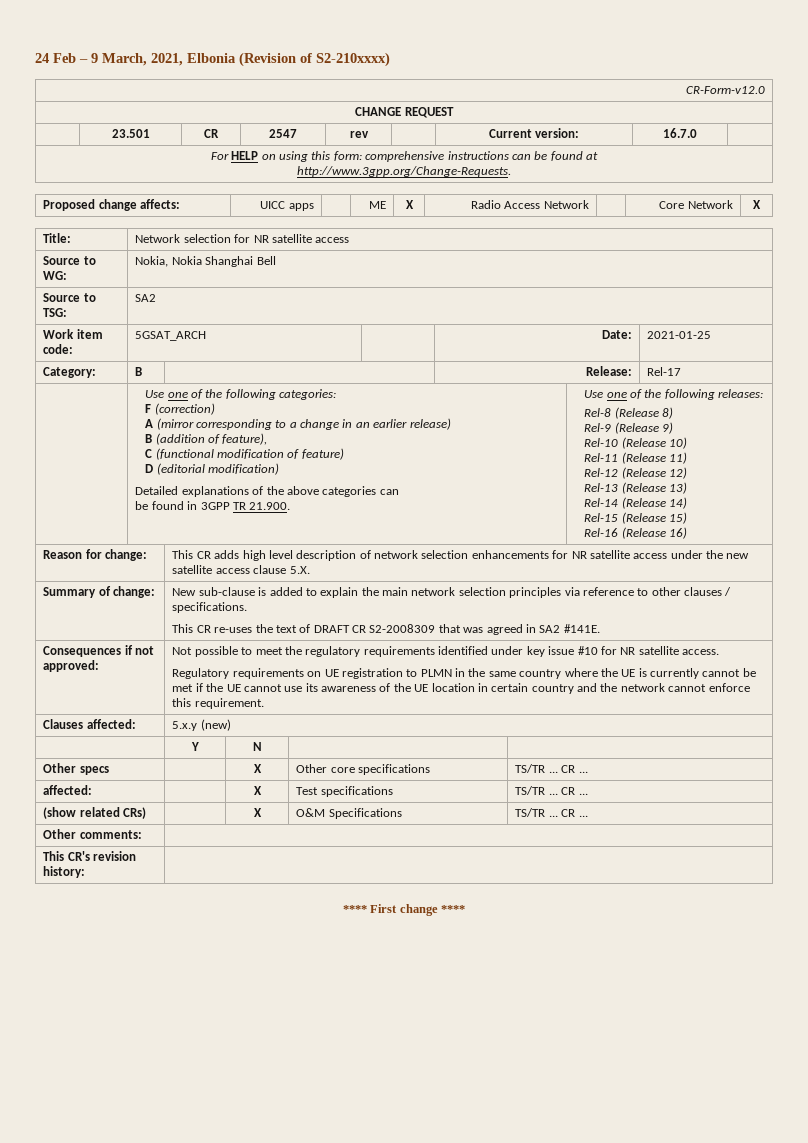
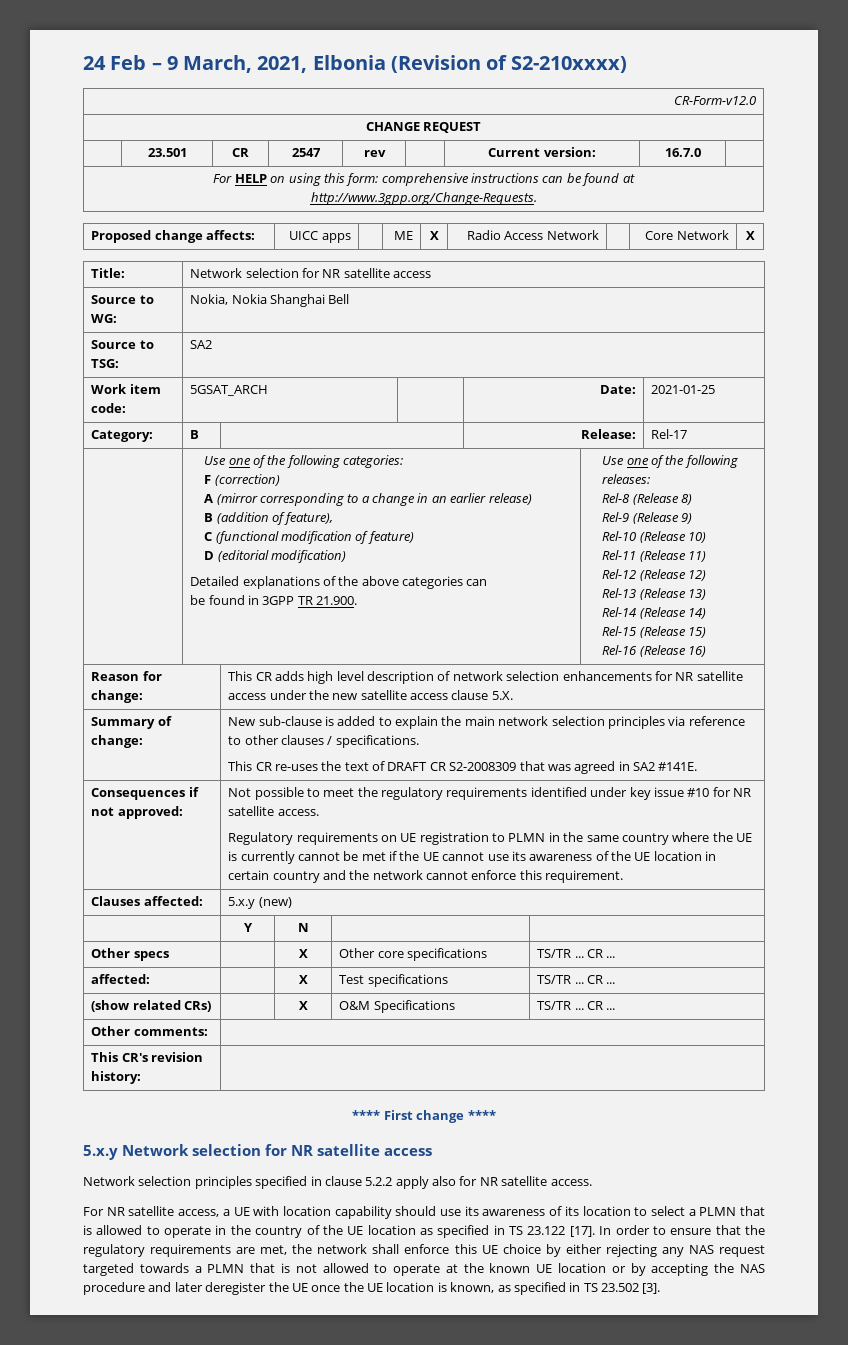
(466, 909) none -> [83,1144,432,1160] [83,1176,592,1189] [83,1206,766,1219] [83,1225,766,1238] [83,1244,765,1257] [83,1263,765,1276] [83,1282,661,1295] // 5.x.y Network selection for NR satellite access // Network selection principles specified in clause 5.2.2 apply also for NR satellite access. // For NR satellite access, a UE with location capability should use its awareness of its location to select a PLMN that is allowed to operate in the country of the UE location as specified in TS 23.122 [17]. In order to ensure that the regulatory requirements are met, the network shall enforce this UE choice by either rejecting any NAS request targeted towards a PLMN that is not allowed to operate at the known UE location or by accepting the NAS procedure and later deregister the UE once the UE location is known, as specified in TS 23.502 [3].

